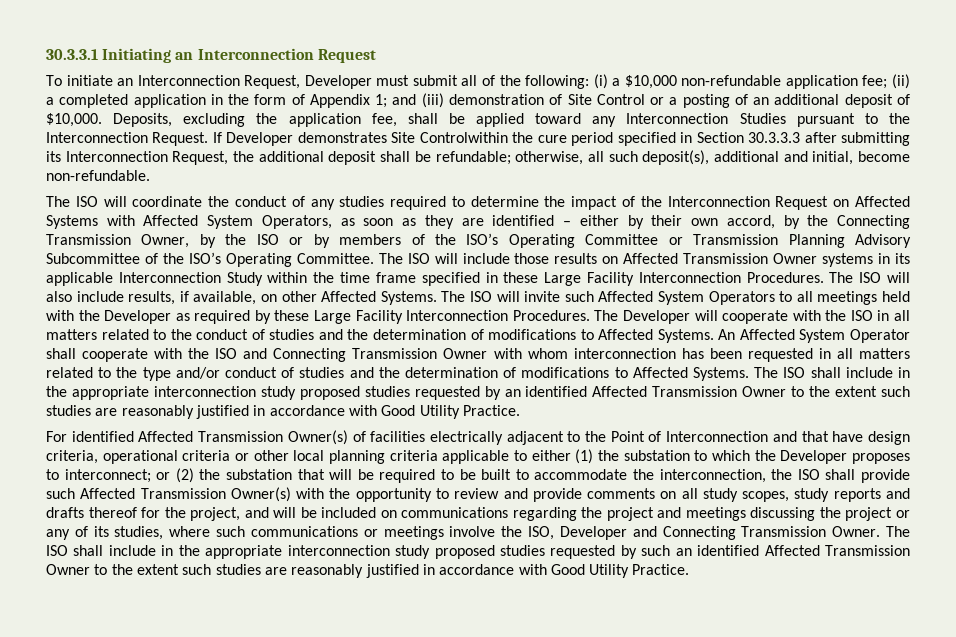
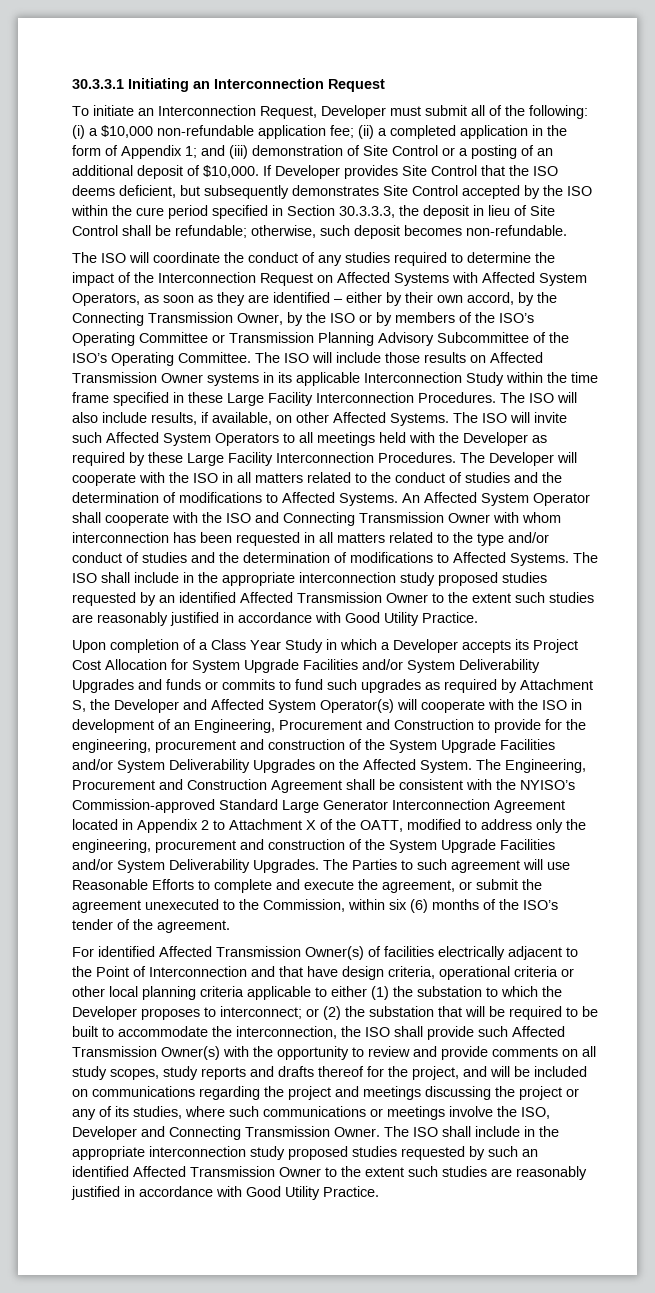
[113,113,910,127] [46,132,508,146] Deposits, excluding the application fee, shall be applied toward any Interconnection Studies pursuant to the Interconnection Request. If Developer demonstrates Site Controlwithin -> [263,165,558,179] [72,185,592,199] [71,205,108,216] If Developer provides Site Control that the ISO deems deficient, but subsequently demonstrates Site Control accepted by the ISO within
[748,132,911,146] [46,150,910,165] 30.3.3.3 after submitting its Interconnection Request, the additional deposit shall be refundable; otherwise, all such deposit(s), additional and initial, become -> [339,205,555,219] [72,225,462,239] 30.3.3.3, the deposit in lieu of Site Control shall be refundable; otherwise, such deposit becomes
(520, 410) none -> [72,639,578,653] [72,659,540,673] [72,679,593,693] [72,699,582,713] [72,719,586,733] [72,739,555,753] [72,759,586,773] [72,779,575,793] [72,799,565,813] [72,819,586,833] [72,839,555,853] [72,859,570,873] [72,879,542,893] [72,899,558,913] [72,919,230,933] // Upon completion of a Class Year Study in which a Developer accepts its Project Cost Allocation for System Upgrade Facilities and/or System Deliverability Upgrades and funds or commits to fund such upgrades as required by Attachment S, the Developer and Affected System Operator(s) will cooperate with the ISO in development of an Engineering, Procurement and Construction to provide for the engineering, procurement and construction of the System Upgrade Facilities and/or System Deliverability Upgrades on the Affected System. The Engineering, Procurement and Construction Agreement shall be consistent with the NYISO’s Commission-approved Standard Large Generator Interconnection Agreement located in Appendix 2 to Attachment X of the OATT, modified to address only the engineering, procurement and construction of the System Upgrade Facilities and/or System Deliverability Upgrades. The Parties to such agreement will use Reasonable Efforts to complete and execute the agreement, or submit the agreement unexecuted to the Commission, within six (6) months of the ISO’s tender of the agreement.

